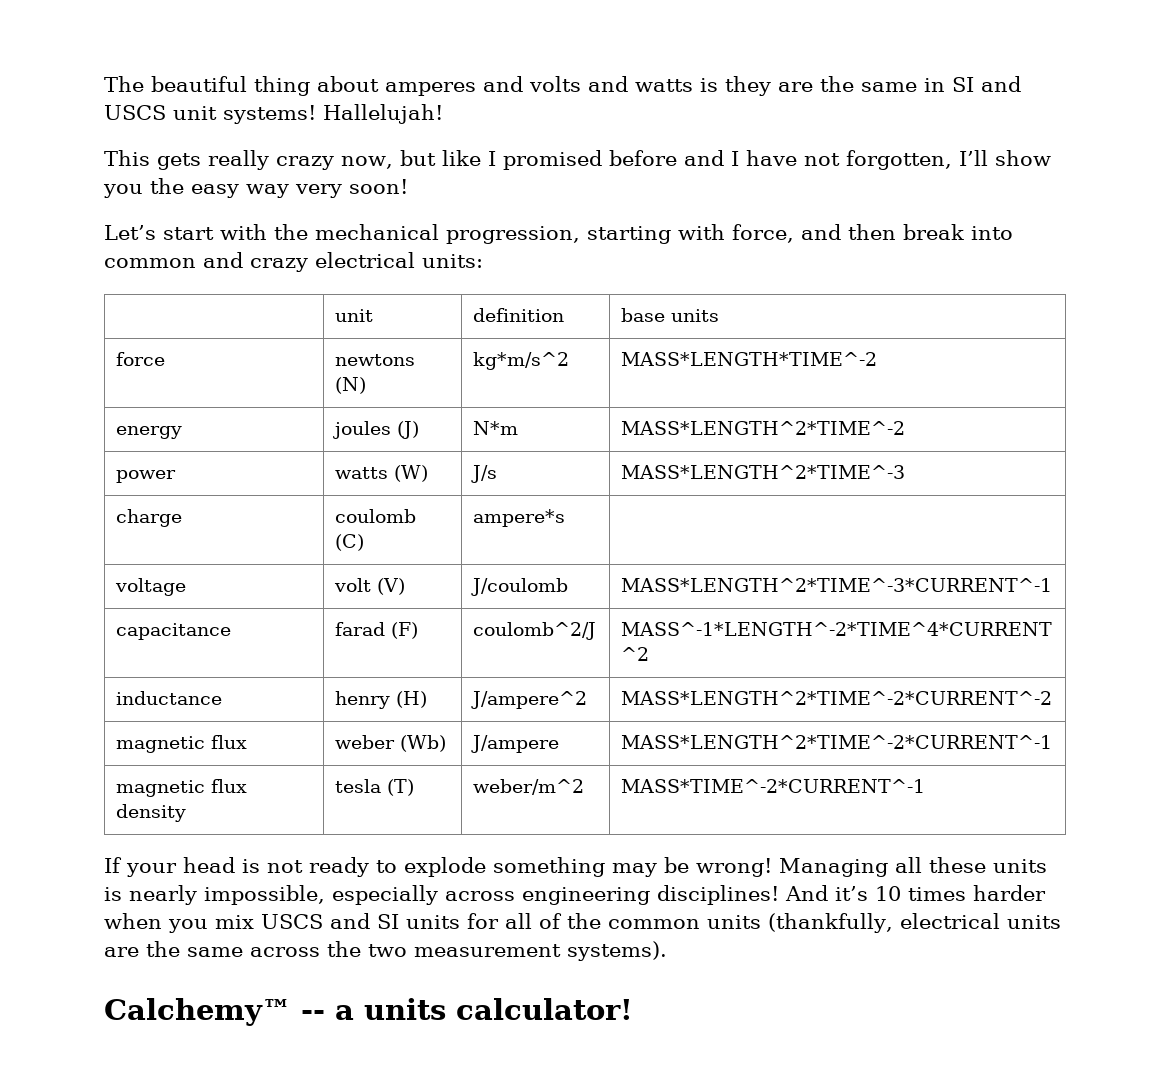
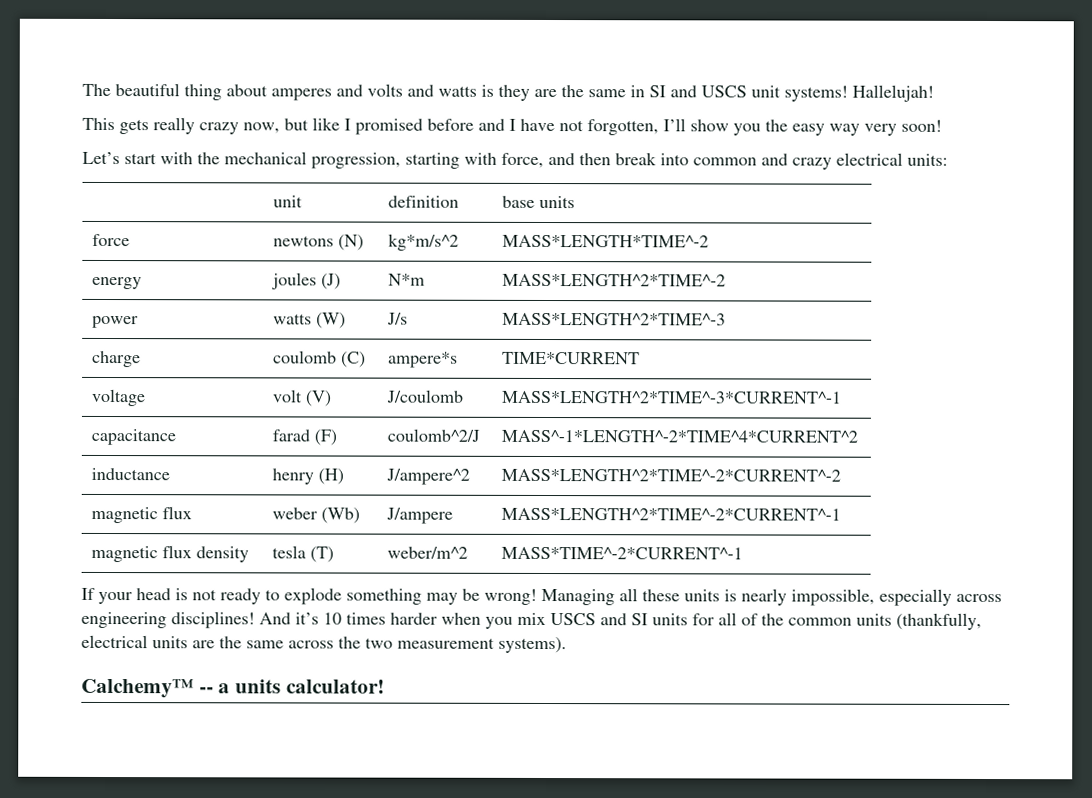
(566, 518) none -> [502,351,641,365] TIME*CURRENT

